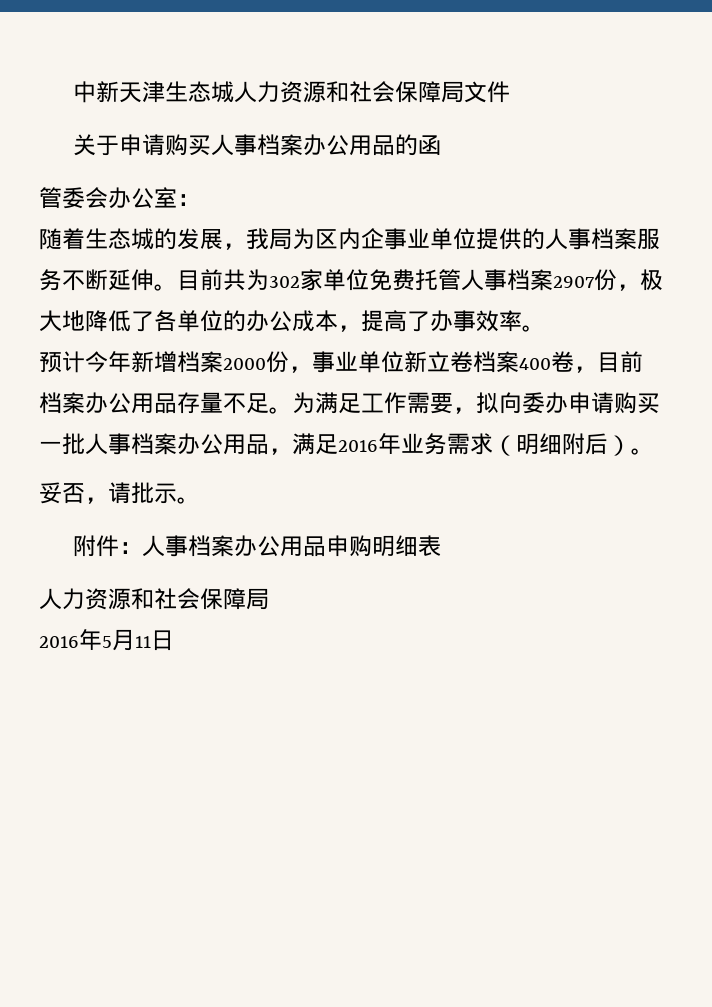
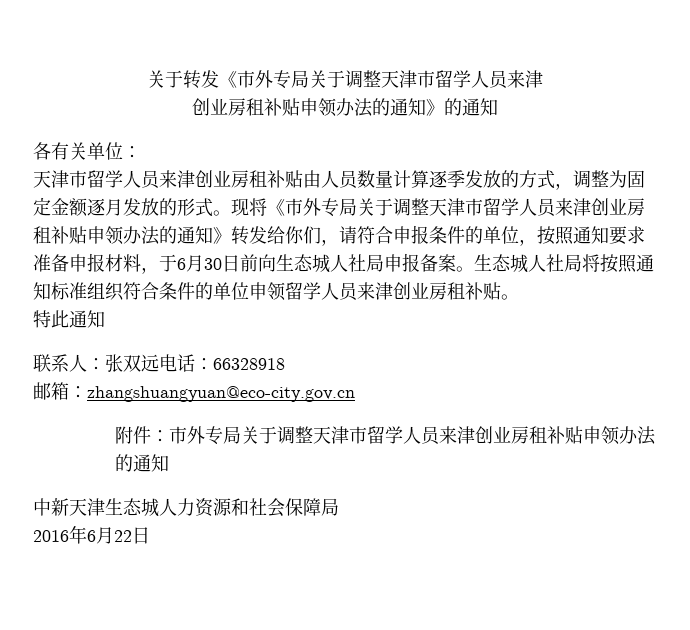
(72, 92) none -> [147,70,543,89] [192,98,498,117] [33,142,141,160] [33,170,645,190] [33,197,645,217] [33,225,645,246] [33,253,654,274] [33,282,519,301] [33,310,105,328] [33,354,285,372] [33,382,355,402] [115,426,657,445] [115,454,170,472] 关于转发《市外专局关于调整天津市留学人员来津 // 创业房租补贴申领办法的通知》的通知 // 各有关单位： // 天津市留学人员来津创业房租补贴由人员数量计算逐季发放的方式，调整为固定金额逐月发放的形式。现将《市外专局关于调整天津市留学人员来津创业房租补贴申领办法的通知》转发给你们，请符合申报条件的单位，按照通知要求准备申报材料，于6月30日前向生态城人社局申报备案。生态城人社局将按照通知标准组织符合条件的单位申领留学人员来津创业房租补贴。 // 特此通知 // 联系人：张双远电话：66328918 // 邮箱：zhangshuangyuan@eco-city.gov.cn // 附件：市外专局关于调整天津市留学人员来津创业房租补贴申领办法的通知 //
[463,81,510,103] [72,134,441,156] [39,187,200,209] [39,228,660,250] [39,269,663,291] [39,310,545,332] [39,351,643,373] [39,392,660,414] [39,433,654,456] [39,482,200,504] [72,535,441,557] [39,588,269,610] [39,629,151,651] 文件 // 关于申请购买人事档案办公用品的函 // 管委会办公室： // 随着生态城的发展，我局为区内企事业单位提供的人事档案服务不断延伸。目前共为302家单位免费托管人事档案2907份，极大地降低了各单位的办公成本，提高了办事效率。 // 预计今年新增档案2000份，事业单位新立卷档案400卷，目前档案办公用品存量不足。为满足工作需要，拟向委办申请购买一批人事档案办公用品，满足2016年业务需求（明细附后）。 // 妥否，请批示。 // 附件：人事档案办公用品申购明细表 // 人力资源和社会保障局 // 2016年5月11 -> [33,525,132,544] // 2016年6月22

